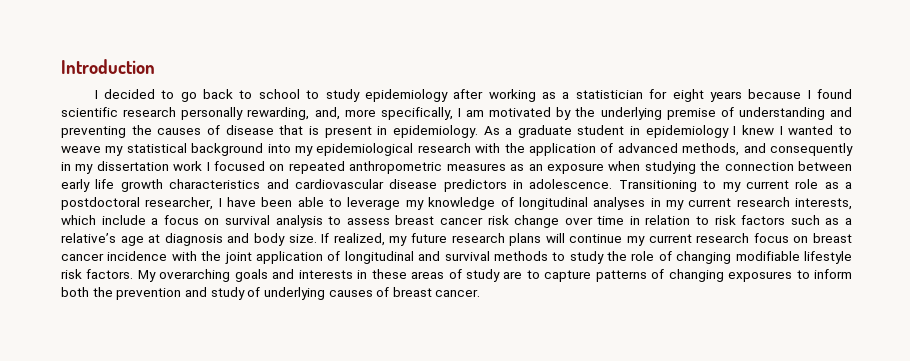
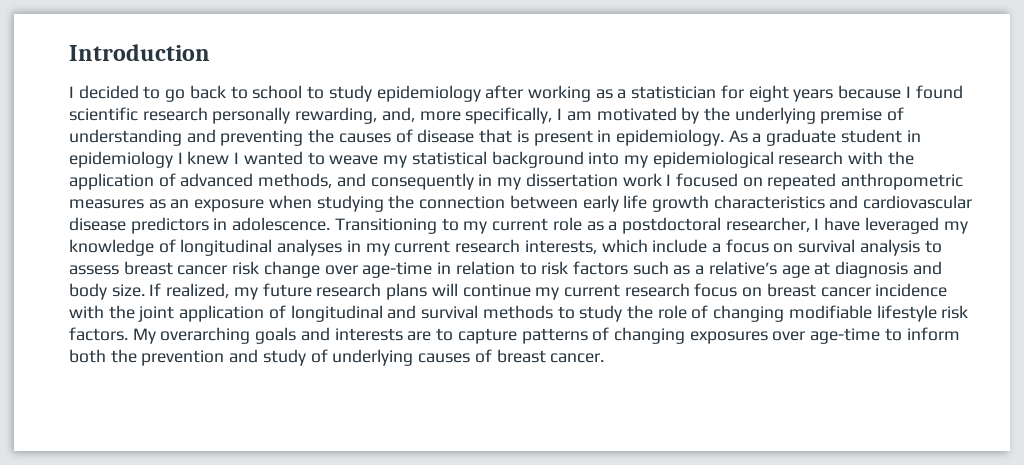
[261,197,401,210] been able to leverage -> [864,217,939,234] leveraged
[597,216,625,225] time -> [362,262,433,278] age-time
[357,269,500,282] in these areas of study -> (403, 334) none
(793, 276) none -> [772,328,881,344] over age-time

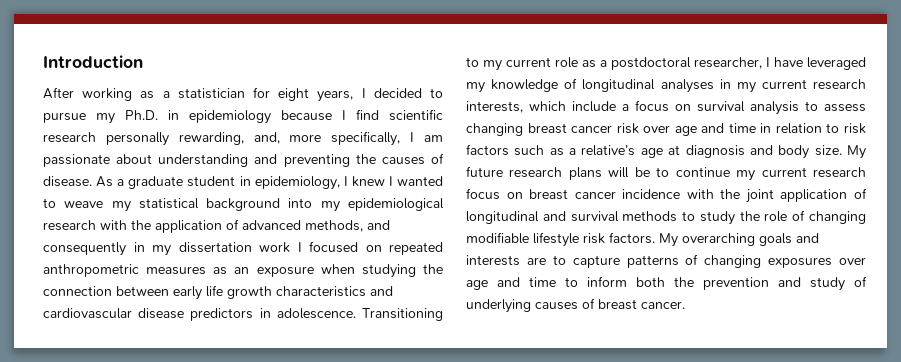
[69,85,524,102] I decided to go back to school to study epidemiology after -> [43,87,74,99] After
[793,89,834,102] years -> [317,88,443,102] [43,110,271,124] years, I decided to pursue my Ph.D. in epidemiology
[915,85,963,99] found -> [356,109,379,120] find
[596,107,905,124] motivated by the underlying premise of -> [43,154,153,167] passionate about
[417,129,724,146] disease that is present in epidemiology. -> [43,176,92,187] disease.
[69,151,173,168] epidemiology -> [254,176,340,190] epidemiology,
(119, 270) none -> [466,123,523,136] changing
[263,261,433,278] change over age-time -> [643,123,756,136] over age and time
[149,283,258,300] If realized, my -> [847,145,866,159] My
(458, 289) none -> [634,167,670,177] be to
[810,328,881,344] age-time -> [466,277,556,290] age and time

